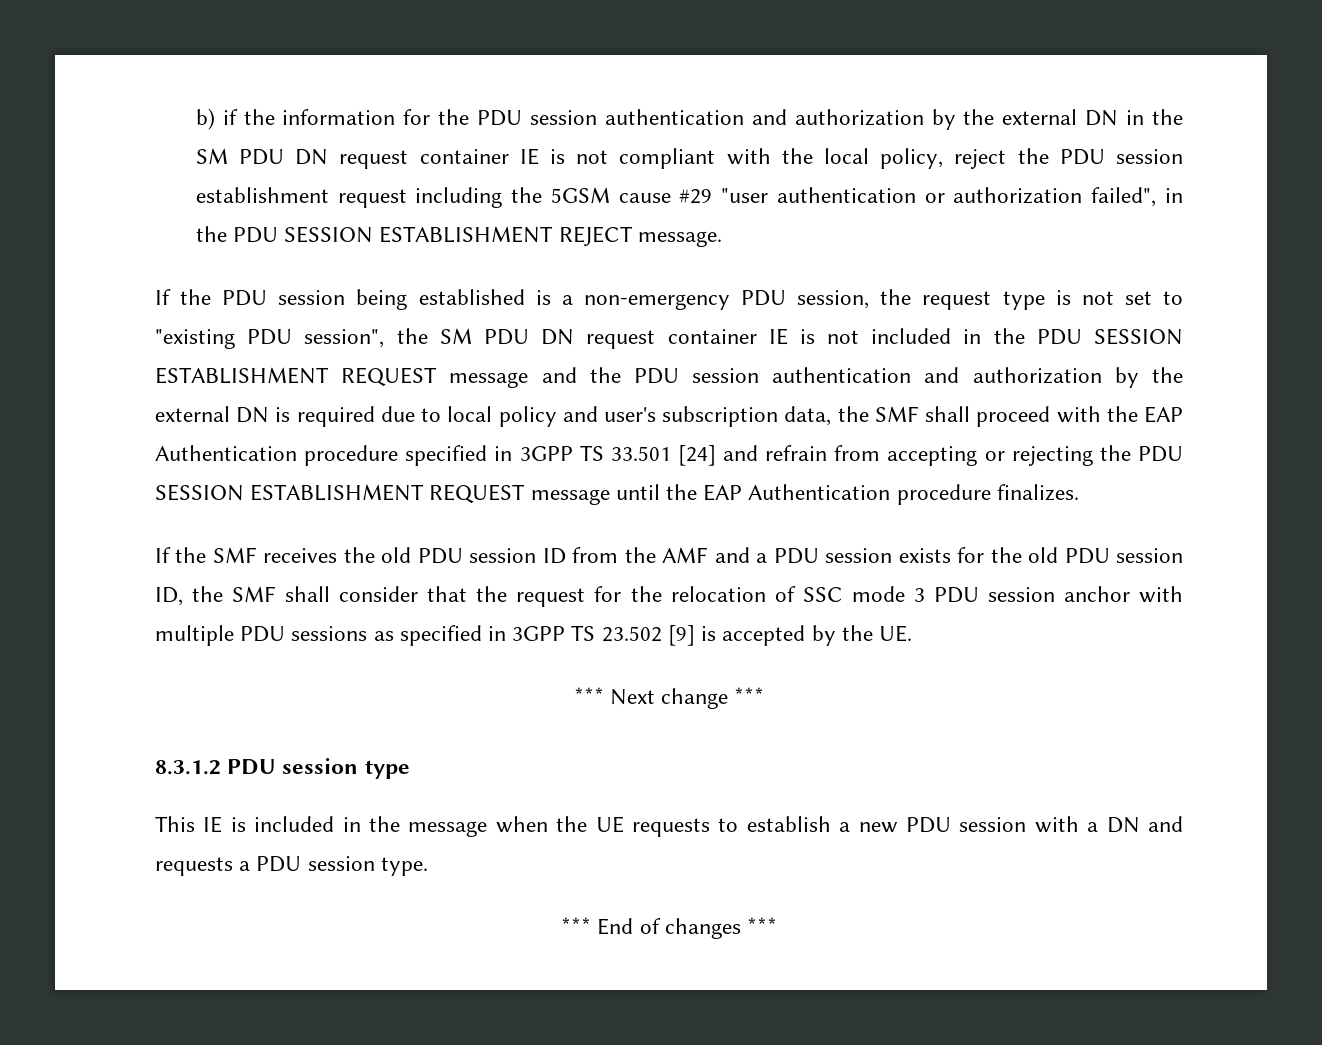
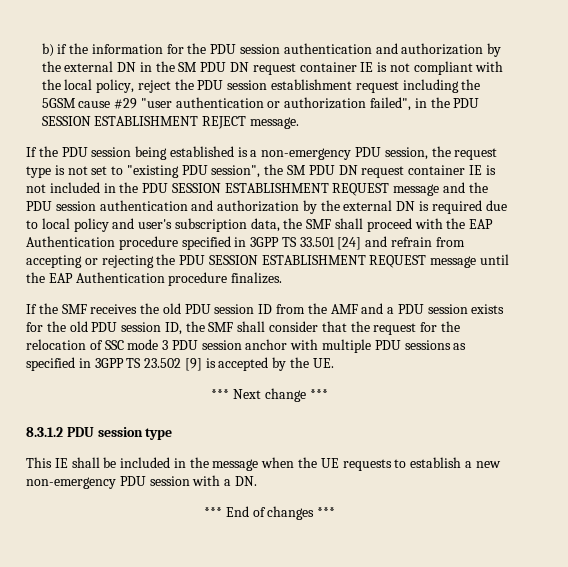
[230,817,246,832] is -> [71,457,117,468] shall be
(898, 827) none -> [26,477,116,489] non-emergency
[1106,816,1183,833] [155,856,428,876] DN and requests a PDU session type. -> [234,476,257,486] DN.

